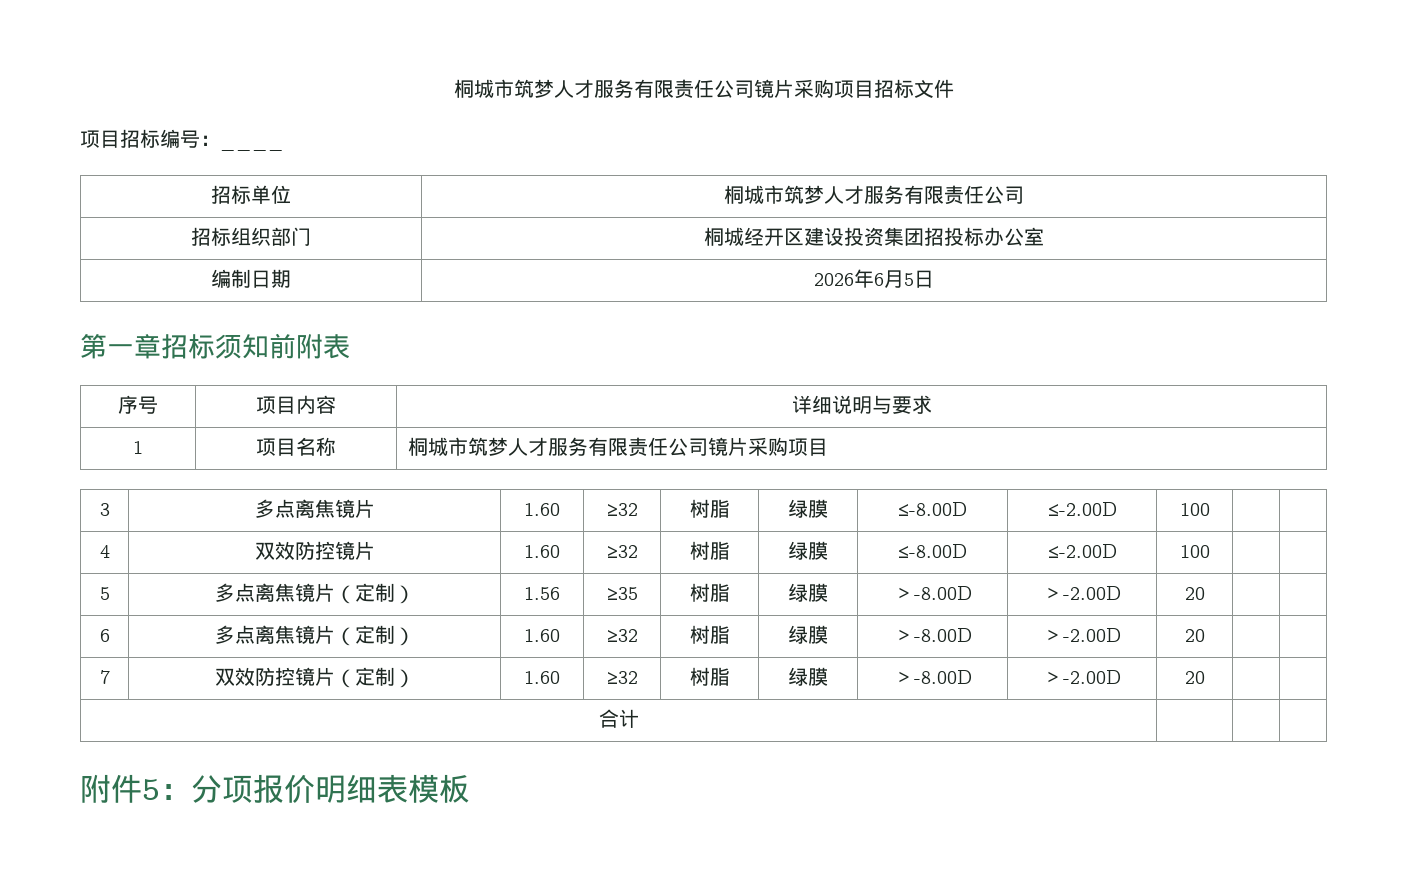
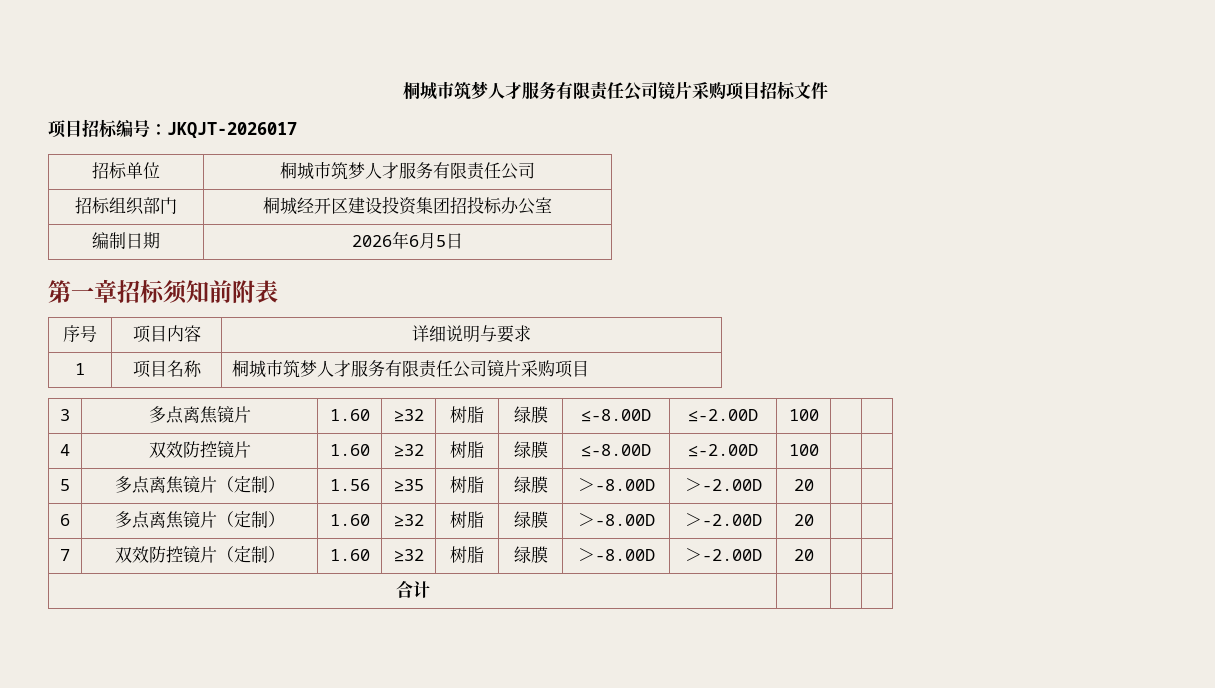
[220,146,284,151] ____ -> [167,122,297,138] JKQJT-2026017
[80,774,470,804] // 附件5：分项报价明细表模板 -> (430, 589) none

